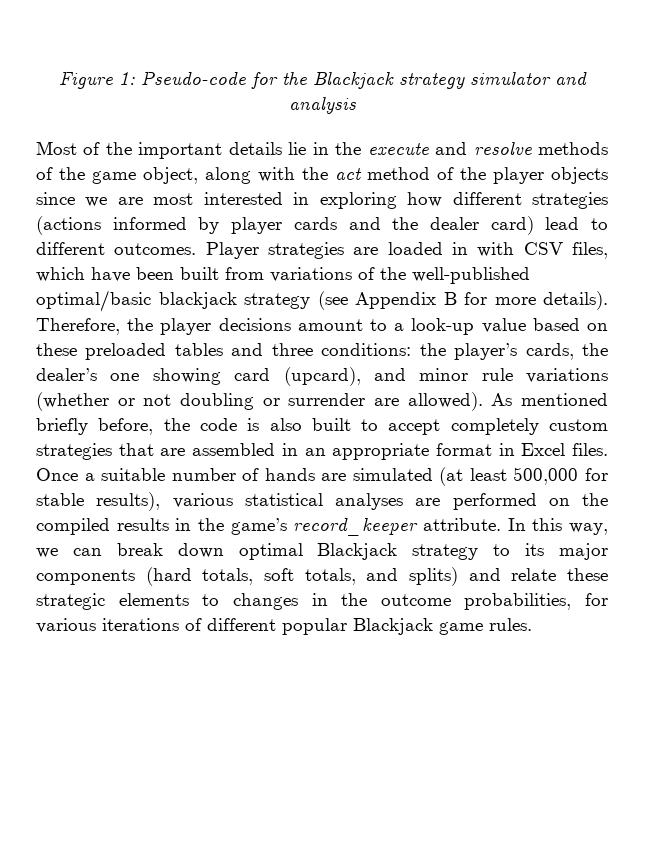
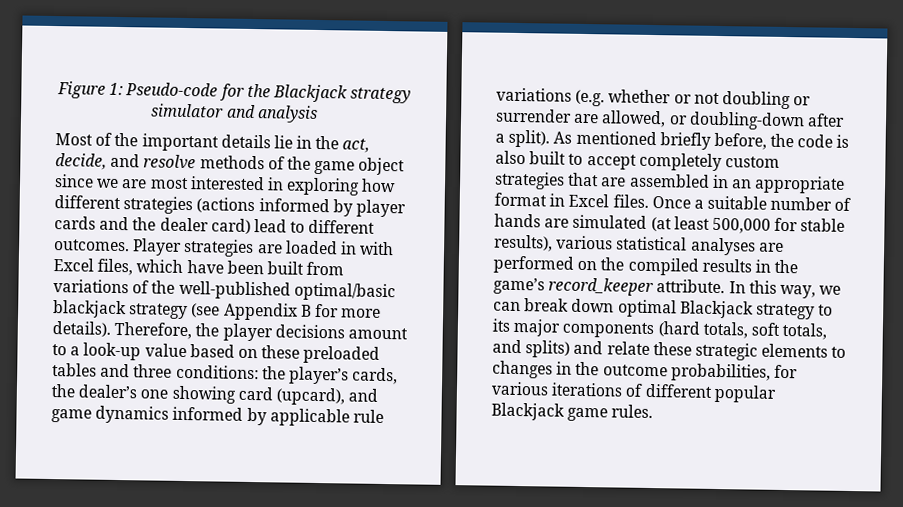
[367,143,429,155] execute -> [342,138,371,153] [55,153,107,170] act, decide,
[143,167,608,184] object, along with the act method of the player objects -> [358,157,406,176] object
[523,242,563,255] CSV -> [53,258,94,272] Excel
[419,368,608,383] [36,392,109,411] minor rule variations (whether -> [51,405,384,427] [496,87,672,107] game dynamics informed by applicable rule variations (e.g. whether
[407,392,483,411] allowed). -> [601,110,845,131] [495,129,551,148] allowed, or doubling-down after a split).

